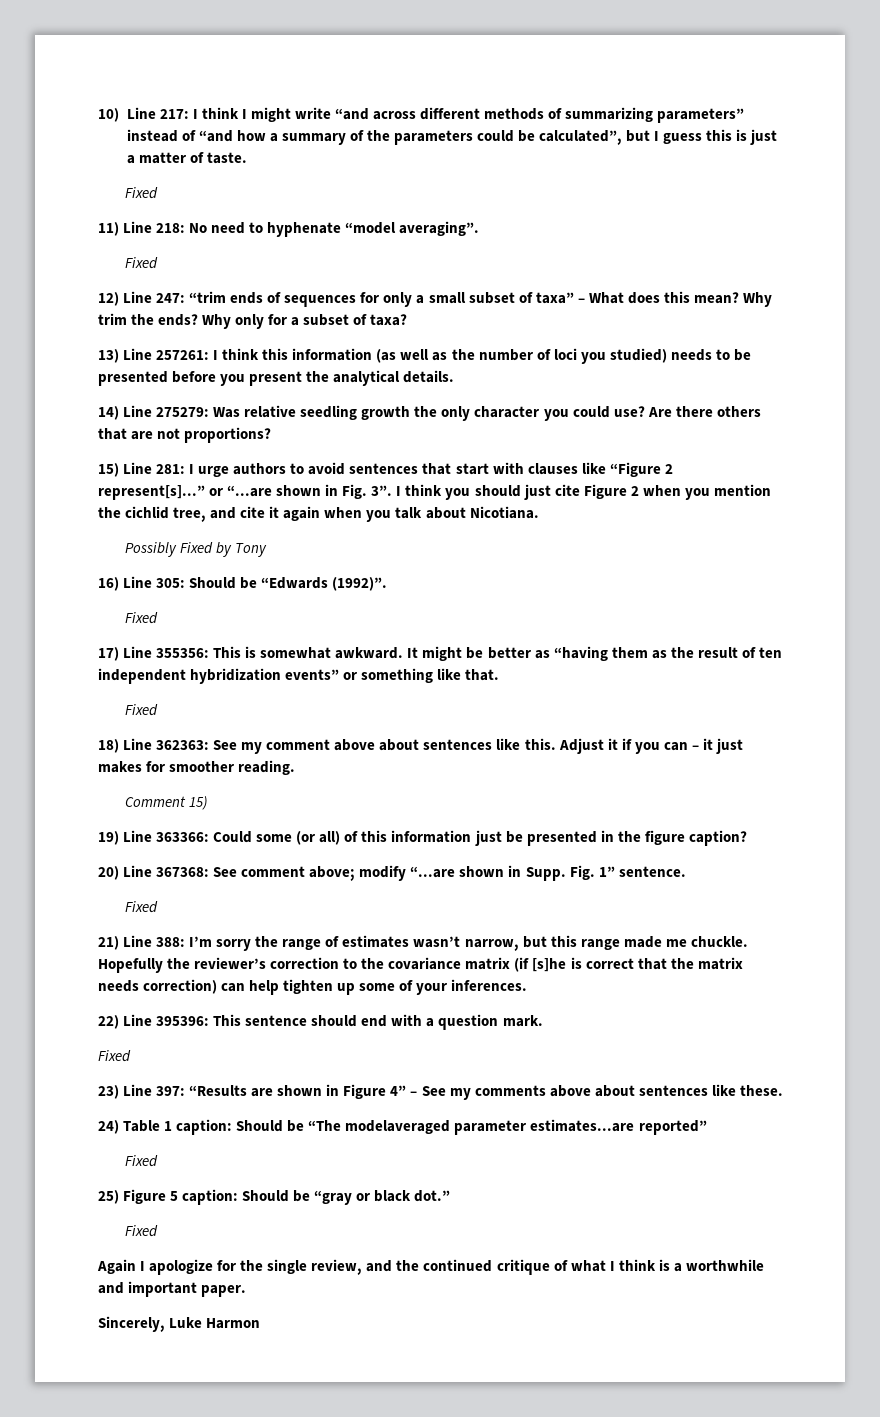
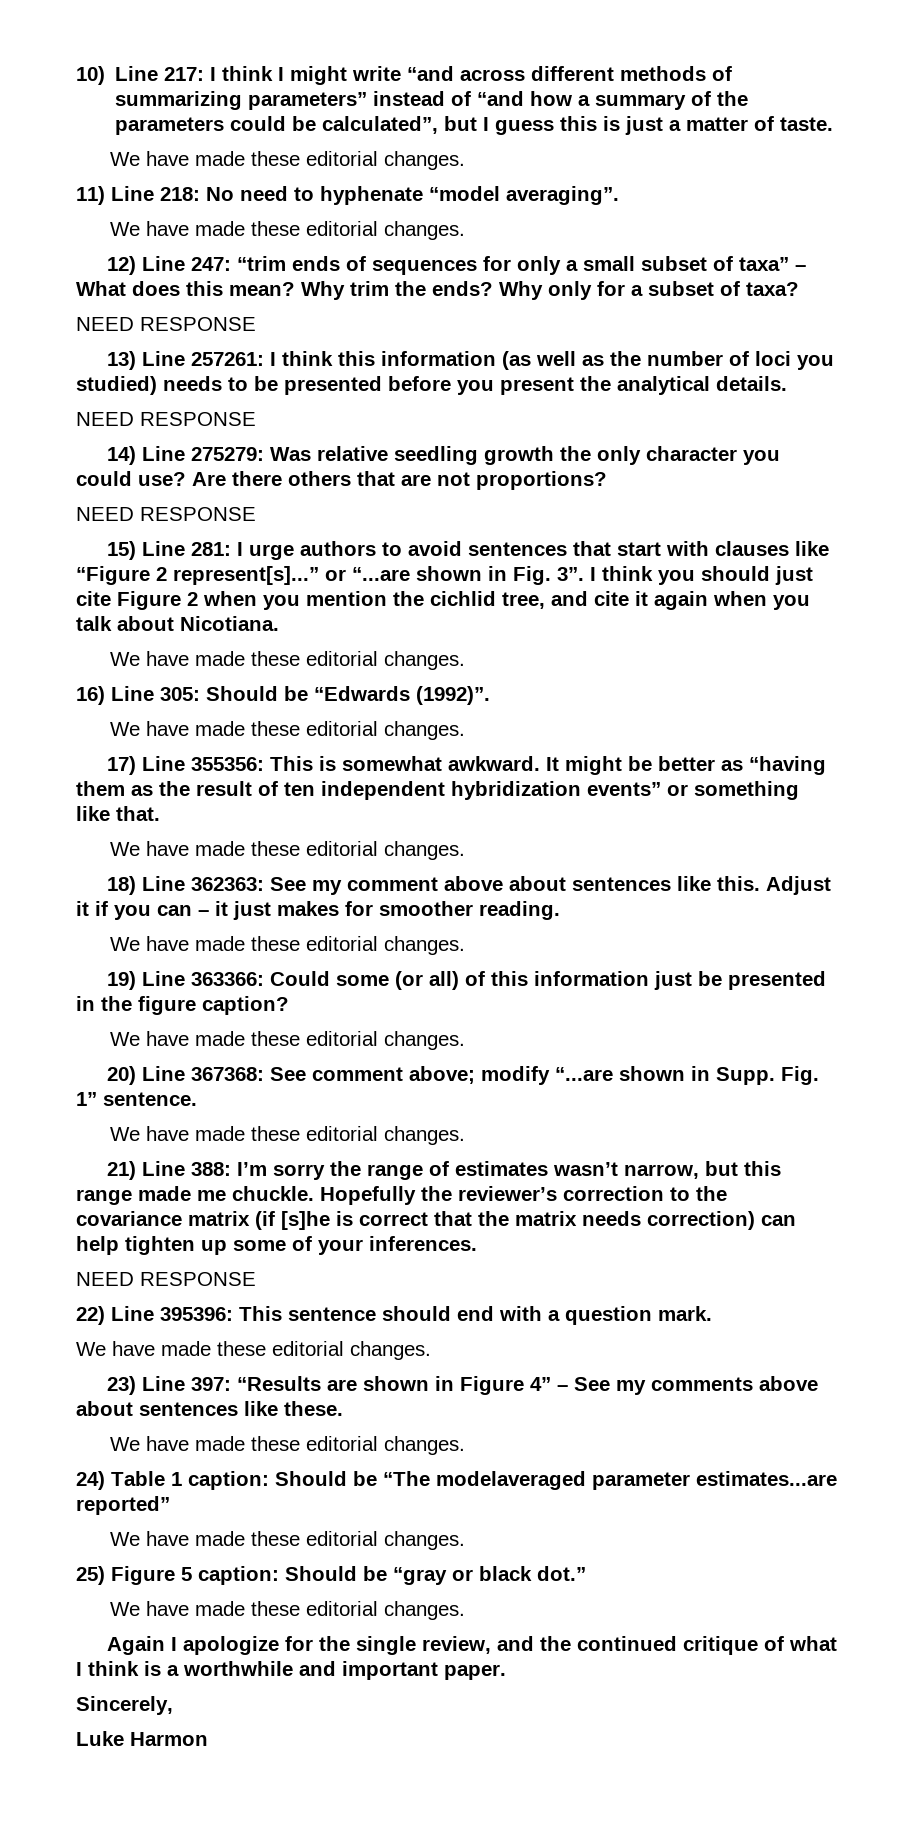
[125,187,159,199] Fixed -> [109,151,465,170] We have made these editorial changes.
[125,257,159,269] Fixed -> [109,221,465,240] We have made these editorial changes.
(408, 320) none -> [76,317,256,331] // NEED RESPONSE
(455, 376) none -> [76,412,256,426] // NEED RESPONSE
(272, 435) none -> [76,507,256,521] // NEED RESPONSE
[125,542,268,557] Possibly Fixed by Tony -> [109,651,465,670] We have made these editorial changes.
[125,612,159,624] Fixed -> [109,721,465,740] We have made these editorial changes.
[125,704,159,716] Fixed -> [109,841,465,860] We have made these editorial changes.
[125,796,208,810] Comment 15) -> [109,936,465,955] We have made these editorial changes.
(747, 838) none -> [109,1031,465,1050] // We have made these editorial changes.
[125,901,159,913] Fixed -> [109,1126,465,1145] We have made these editorial changes.
(528, 985) none -> [76,1272,256,1286] // NEED RESPONSE
[98,1050,131,1062] Fixed -> [76,1341,431,1360] We have made these editorial changes.
(783, 1090) none -> [109,1436,465,1455] // We have made these editorial changes.
[125,1155,159,1167] Fixed -> [109,1531,465,1550] We have made these editorial changes.
[125,1225,159,1237] Fixed -> [109,1601,465,1620] We have made these editorial changes.
(165, 1324) none -> (173, 1705) //

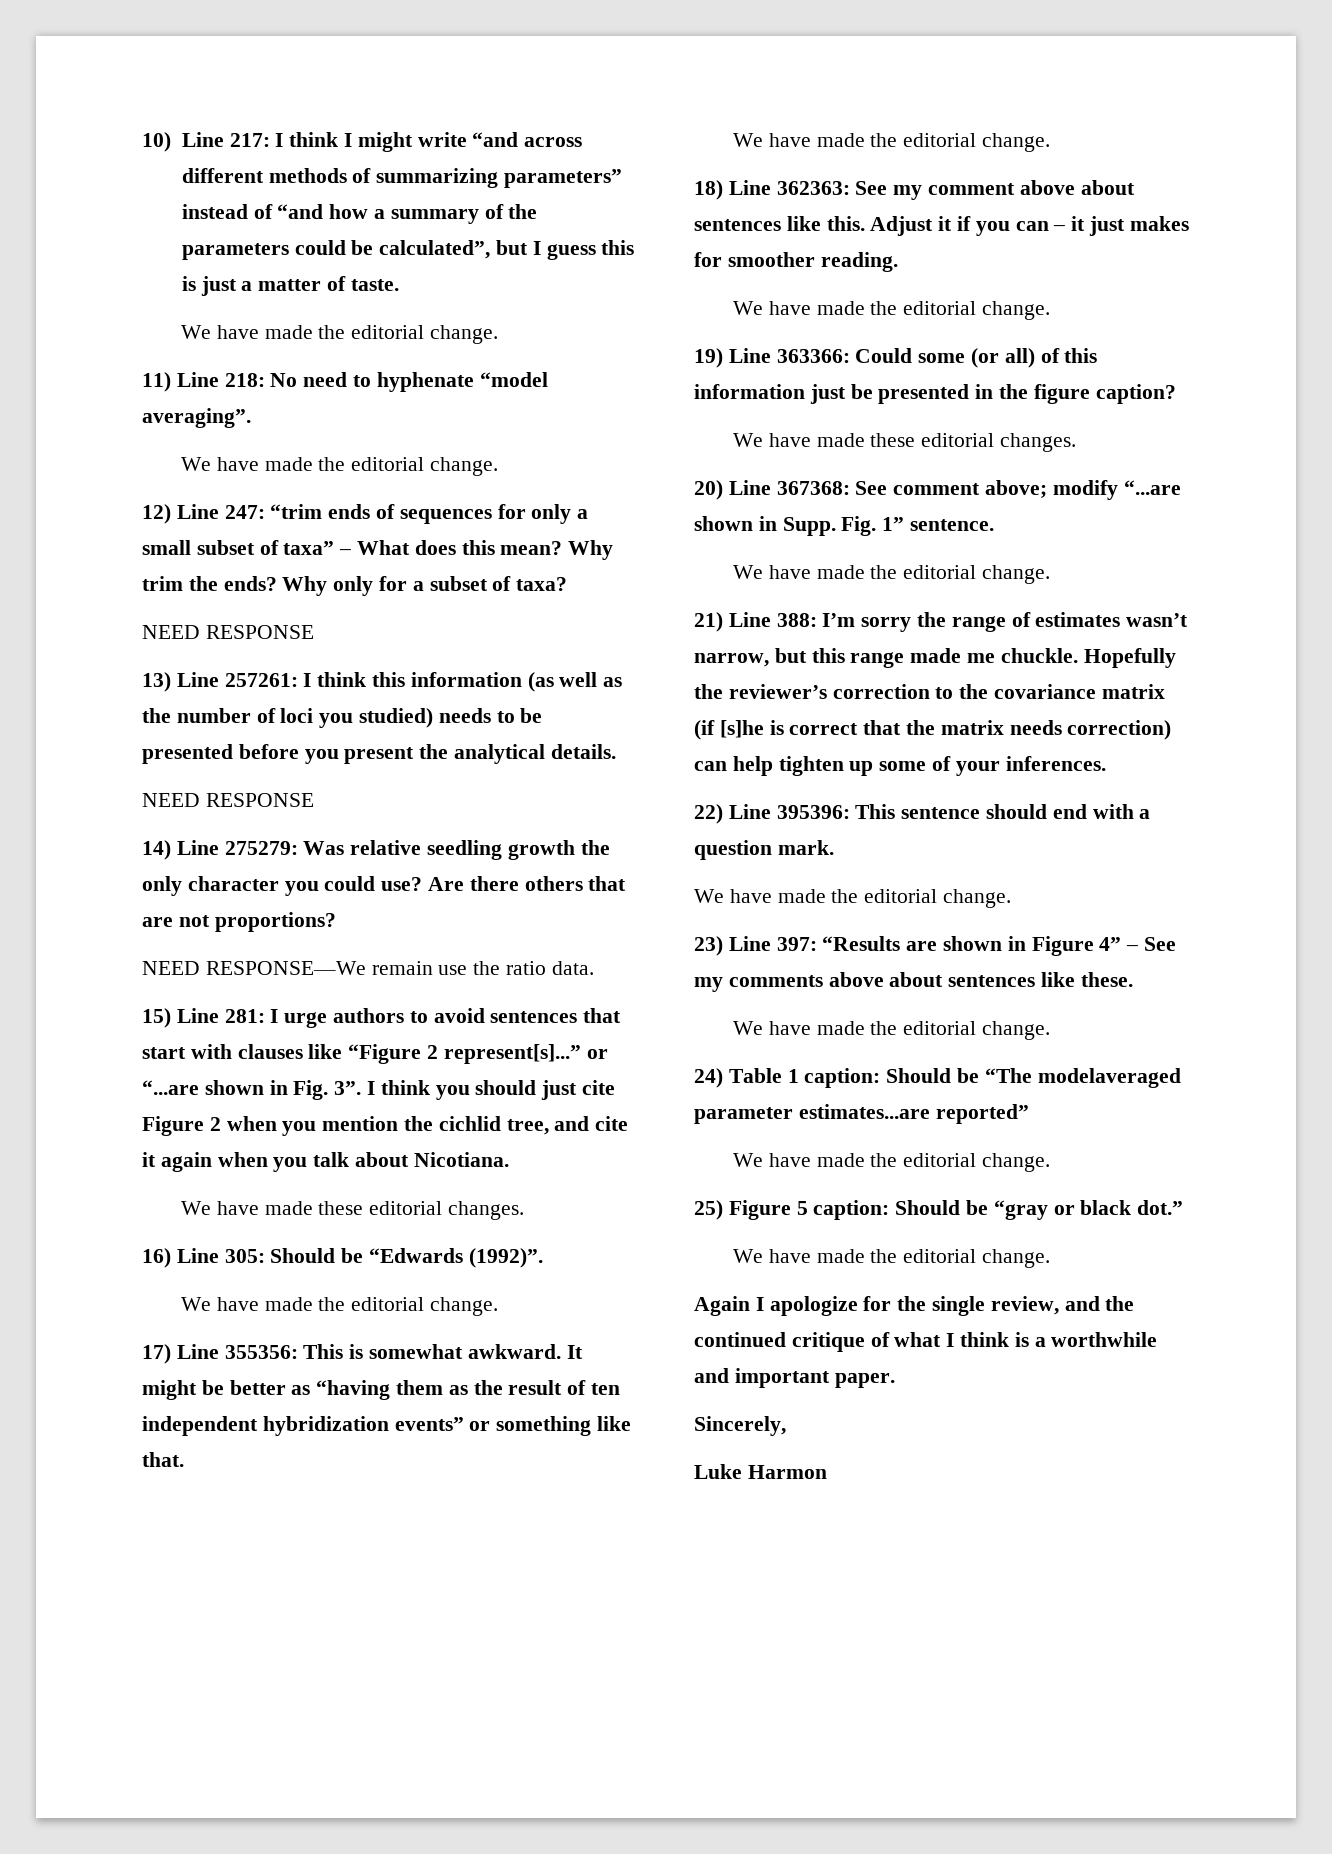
[250,151,465,170] these editorial changes. -> [318,325,499,344] the editorial change.
[250,221,465,240] these editorial changes. -> [318,457,499,476] the editorial change.
[140,507,256,521] RESPONSE -> [205,961,594,975] RESPONSE—We remain use the ratio data.
[250,721,465,740] these editorial changes. -> [318,1297,499,1316] the editorial change.
[250,841,465,860] these editorial changes. -> [870,133,1051,152] the editorial change.
[250,936,465,955] these editorial changes. -> [870,301,1051,320] the editorial change.
[250,1126,465,1145] these editorial changes. -> [870,565,1051,584] the editorial change.
[76,1272,256,1286] // NEED RESPONSE -> (1106, 763) none
[217,1341,431,1360] these editorial changes. -> [831,889,1012,908] the editorial change.
[250,1436,465,1455] these editorial changes. -> [870,1021,1051,1040] the editorial change.
[250,1531,465,1550] these editorial changes. -> [870,1153,1051,1172] the editorial change.
[250,1601,465,1620] these editorial changes. -> [870,1249,1051,1268] the editorial change.

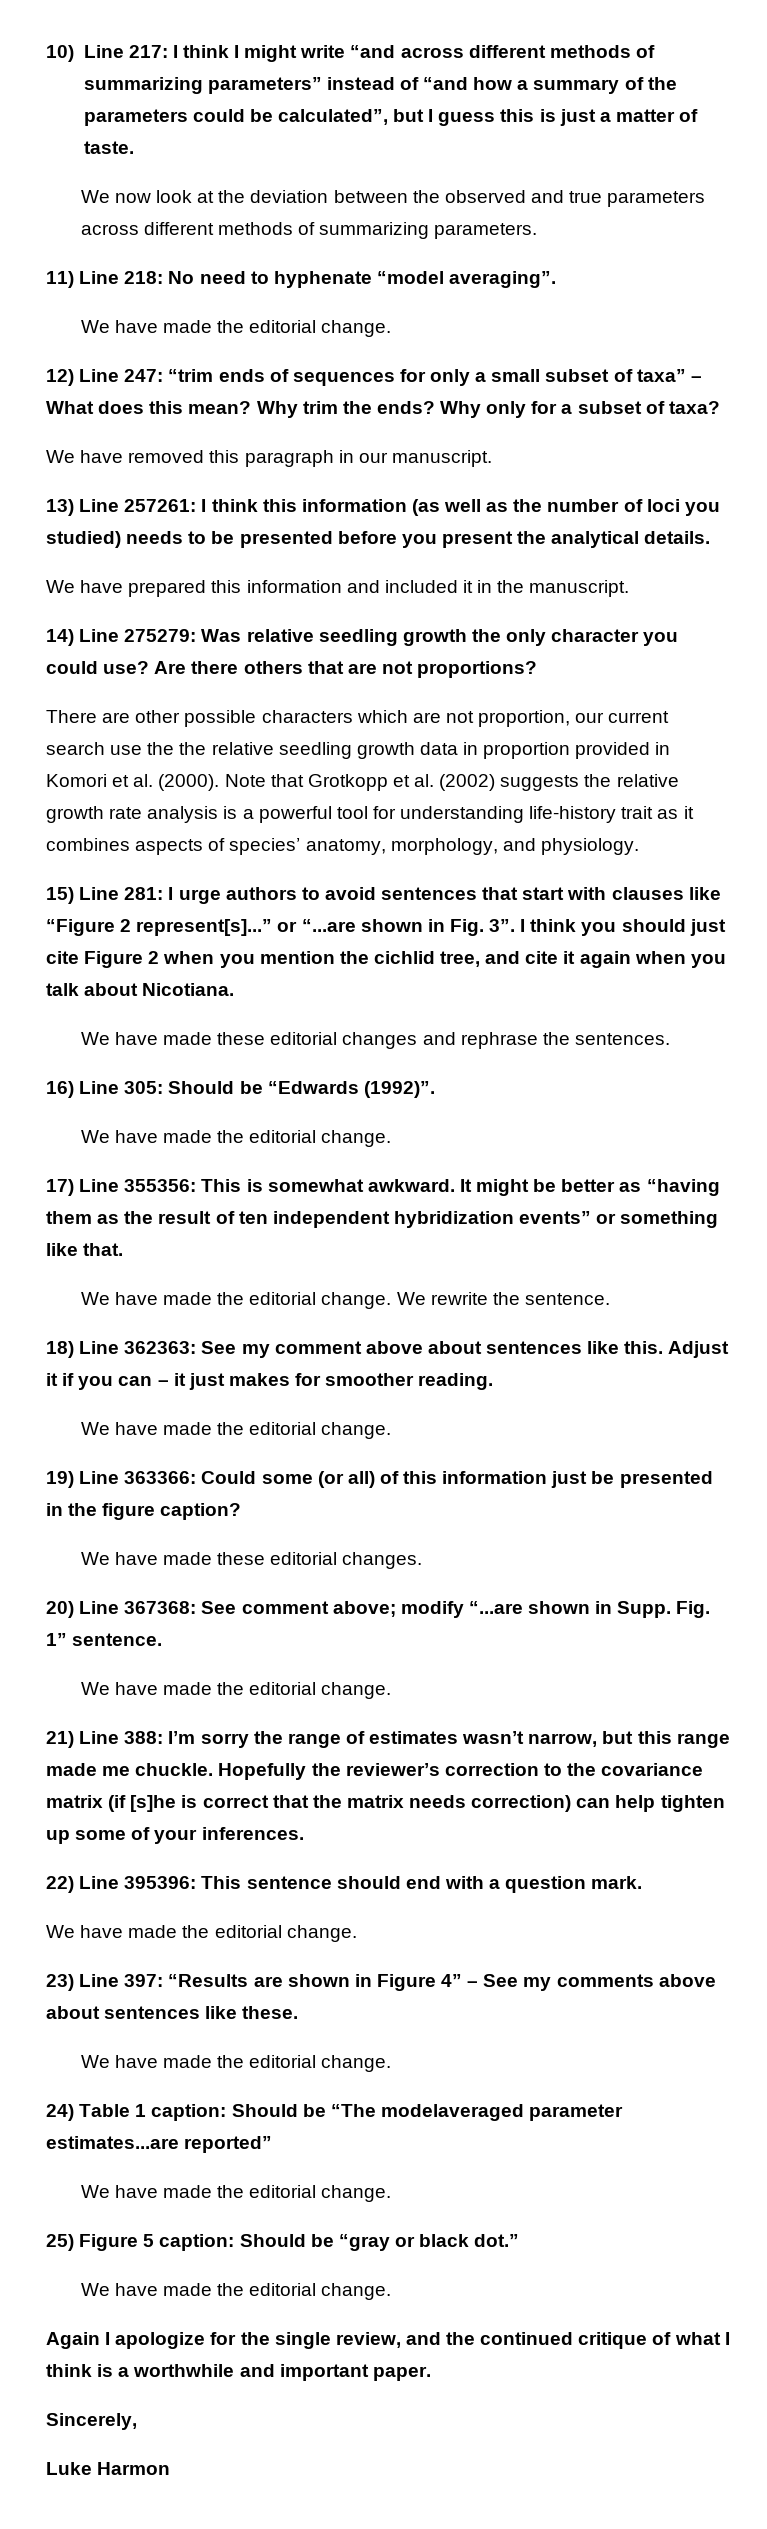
[216,325,499,344] have made the editorial change. -> [114,190,706,207] [80,222,538,239] now look at the deviation between the observed and true parameters across different methods of summarizing parameters.
[142,625,314,639] NEED RESPONSE -> [46,450,492,467] We have removed this paragraph in our manuscript.
[142,793,314,807] NEED RESPONSE -> [46,580,630,597] We have prepared this information and included it in the manuscript.
[142,961,594,975] NEED RESPONSE—We remain use the ratio data. -> [46,710,670,727] [46,742,671,759] [46,774,679,791] [46,806,694,823] [46,838,639,855] There are other possible characters which are not proportion, our current search use the the relative seedling growth data in proportion provided in Komori et al. (2000). Note that Grotkopp et al. (2002) suggests the relative growth rate analysis is a powerful tool for understanding life-history trait as it combines aspects of species’ anatomy, morphology, and physiology.
[448,1201,525,1220] changes. -> [342,1032,670,1049] changes and rephrase the sentences.
(1051, 142) none -> [396,1292,610,1305] We rewrite the sentence.

